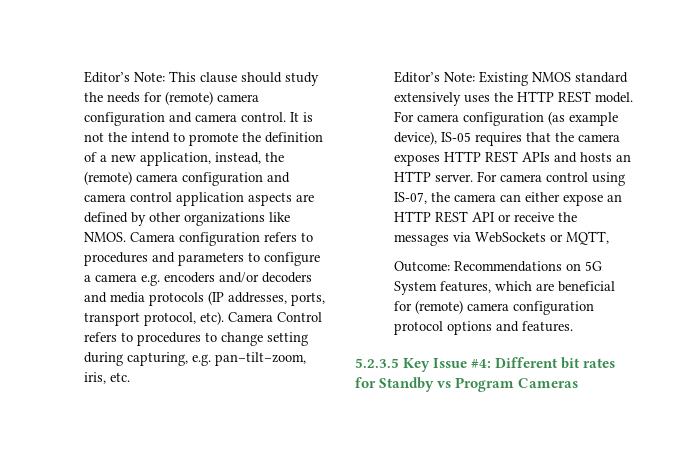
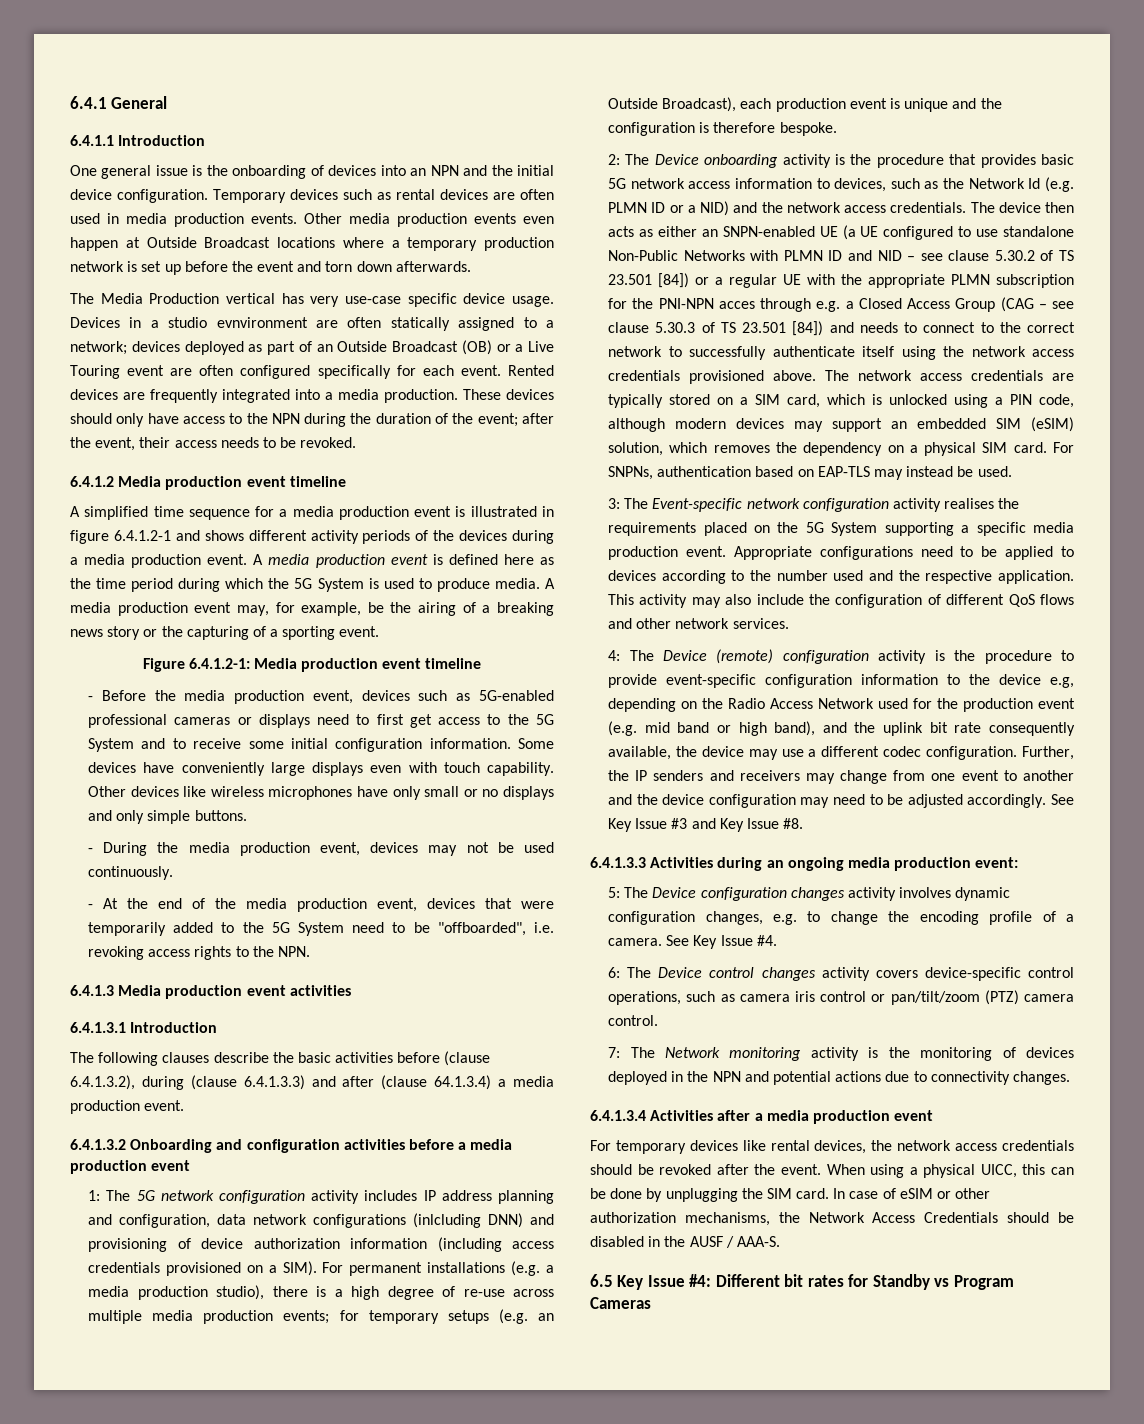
[83,71,319,86] [83,91,259,105] [83,112,313,126] [83,132,323,146] [83,152,284,166] [83,171,290,186] [83,192,314,206] [83,212,290,226] [83,232,313,246] [83,252,320,266] [83,272,312,286] [83,291,325,306] [83,311,322,326] [83,332,308,346] [83,352,306,366] [83,372,130,384] [393,71,628,86] [393,91,633,106] [393,111,618,126] [393,131,620,146] [393,151,631,166] [393,171,625,186] [393,192,622,206] [393,211,577,223] [393,231,609,246] [393,261,602,272] [393,281,615,295] [393,300,594,315] [393,321,573,335] [355,358,399,368] Editor’s Note: This clause should study the needs for (remote) camera configuration and camera control. It is not the intend to promote the definition of a new application, instead, the (remote) camera configuration and camera control application aspects are defined by other organizations like NMOS. Camera configuration refers to procedures and parameters to configure a camera e.g. encoders and/or decoders and media protocols (IP addresses, ports, transport protocol, etc). Camera Control refers to procedures to change setting during capturing, e.g. pan–tilt–zoom, iris, etc. // Editor’s Note: Existing NMOS standard extensively uses the HTTP REST model. For camera configuration (as example device), IS-05 requires that the camera exposes HTTP REST APIs and hosts an HTTP server. For camera control using IS-07, the camera can either expose an HTTP REST API or receive the messages via WebSockets or MQTT, // Outcome: Recommendations on 5G System features, which are beneficial for (remote) camera configuration protocol options and features. // 5.2.3.5 -> [70,96,168,109] [70,135,206,146] [70,165,554,179] [70,189,554,203] [70,213,554,227] [70,237,554,251] [70,261,471,275] [70,293,554,307] [70,317,554,331] [70,340,554,355] [70,365,554,379] [70,389,554,403] [70,413,554,427] [70,437,357,451] [70,476,346,490] [70,506,554,520] [70,530,554,544] [70,554,554,568] [70,578,555,592] [70,602,554,616] [70,626,380,640] [142,658,482,672] [88,690,554,704] [88,714,554,728] [88,738,554,752] [88,762,554,776] [88,786,554,800] [88,810,247,824] [88,842,555,856] [88,866,174,880] [88,898,554,912] [88,922,555,936] [88,946,311,960] [70,985,351,999] [70,1022,218,1033] [70,1051,491,1066] [70,1075,555,1090] [70,1100,185,1114] [70,1139,513,1153] [70,1160,191,1174] [88,1190,554,1204] [88,1213,554,1228] [88,1237,554,1252] [88,1261,555,1276] [88,1285,554,1300] [88,1309,554,1324] [608,97,1002,112] [608,122,837,136] [608,154,1074,168] [608,177,1074,192] [608,201,1074,216] [608,225,1074,240] [608,250,1074,261] [608,273,1074,288] [608,297,1074,312] [608,321,1075,336] [608,346,1074,360] [608,370,1074,384] [608,394,1074,408] [608,417,1074,432] [608,442,1074,456] [608,466,1012,480] [608,498,1020,512] [608,522,1074,536] [608,546,1074,560] [608,570,1074,584] [608,594,1074,608] [608,618,789,629] [608,649,1074,664] [608,674,1074,688] [608,698,1075,712] [608,721,1075,736] [608,746,1074,760] [608,770,1075,784] [608,794,1074,808] [608,818,804,832] [590,857,1019,871] [608,887,1011,901] [608,911,1074,925] [608,935,777,949] [608,967,1074,981] [608,990,1074,1005] [608,1015,659,1026] [608,1047,1074,1061] [608,1071,1070,1085] [590,1110,934,1124] [590,1140,1074,1154] [590,1164,1074,1178] [590,1188,991,1202] [590,1212,1074,1226] [590,1236,780,1248] [590,1274,613,1287] 6.4.1 General // 6.4.1.1 Introduction // One general issue is the onboarding of devices into an NPN and the initial device configuration. Temporary devices such as rental devices are often used in media production events. Other media production events even happen at Outside Broadcast locations where a temporary production network is set up before the event and torn down afterwards. // The Media Production vertical has very use-case specific device usage. Devices in a studio evnvironment are often statically assigned to a network; devices deployed as part of an Outside Broadcast (OB) or a Live Touring event are often configured specifically for each event. Rented devices are frequently integrated into a media production. These devices should only have access to the NPN during the duration of the event; after the event, their access needs to be revoked. // 6.4.1.2 Media production event timeline // A simplified time sequence for a media production event is illustrated in figure 6.4.1.2-1 and shows different activity periods of the devices during a media production event. A media production event is defined here as the time period during which the 5G System is used to produce media. A media production event may, for example, be the airing of a breaking news story or the capturing of a sporting event. // Figure 6.4.1.2-1: Media production event timeline // - Before the media production event, devices such as 5G-enabled professional cameras or displays need to first get access to the 5G System and to receive some initial configuration information. Some devices have conveniently large displays even with touch capability. Other devices like wireless microphones have only small or no displays and only simple buttons. // - During the media production event, devices may not be used continuously. // - At the end of the media production event, devices that were temporarily added to the 5G System need to be "offboarded", i.e. revoking access rights to the NPN. // 6.4.1.3 Media production event activities // 6.4.1.3.1 Introduction // The following clauses describe the basic activities before (clause 6.4.1.3.2), during (clause 6.4.1.3.3) and after (clause 64.1.3.4) a media production event. // 6.4.1.3.2 Onboarding and configuration activities before a media production event // 1: The 5G network configuration activity includes IP address planning and configuration, data network configurations (inlcluding DNN) and provisioning of device authorization information (including access credentials provisioned on a SIM). For permanent installations (e.g. a media production studio), there is a high degree of re-use across multiple media production events; for temporary setups (e.g. an Outside Broadcast), each production event is unique and the configuration is therefore bespoke. // 2: The Device onboarding activity is the procedure that provides basic 5G network access information to devices, such as the Network Id (e.g. PLMN ID or a NID) and the network access credentials. The device then acts as either an SNPN-enabled UE (a UE configured to use standalone Non-Public Networks with PLMN ID and NID – see clause 5.30.2 of TS 23.501 [84]) or a regular UE with the appropriate PLMN subscription for the PNI-NPN acces through e.g. a Closed Access Group (CAG – see clause 5.30.3 of TS 23.501 [84]) and needs to connect to the correct network to successfully authenticate itself using the network access credentials provisioned above. The network access credentials are typically stored on a SIM card, which is unlocked using a PIN code, although modern devices may support an embedded SIM (eSIM) solution, which removes the dependency on a physical SIM card. For SNPNs, authentication based on EAP-TLS may instead be used. // 3: The Event-specific network configuration activity realises the requirements placed on the 5G System supporting a specific media production event. Appropriate configurations need to be applied to devices according to the number used and the respective application. This activity may also include the configuration of different QoS flows and other network services. // 4: The Device (remote) configuration activity is the procedure to provide event-specific configuration information to the device e.g, depending on the Radio Access Network used for the production event (e.g. mid band or high band), and the uplink bit rate consequently available, the device may use a different codec configuration. Further, the IP senders and receivers may change from one event to another and the device configuration may need to be adjusted accordingly. See Key Issue #3 and Key Issue #8. // 6.4.1.3.3 Activities during an ongoing media production event: // 5: The Device configuration changes activity involves dynamic configuration changes, e.g. to change the encoding profile of a camera. See Key Issue #4. // 6: The Device control changes activity covers device-specific control operations, such as camera iris control or pan/tilt/zoom (PTZ) camera control. // 7: The Network monitoring activity is the monitoring of devices deployed in the NPN and potential actions due to connectivity changes. // 6.4.1.3.4 Activities after a media production event // For temporary devices like rental devices, the network access credentials should be revoked after the event. When using a physical UICC, this can be done by unplugging the SIM card. In case of eSIM or other authorization mechanisms, the Network Access Credentials should be disabled in the AUSF / AAA-S. // 6.5

